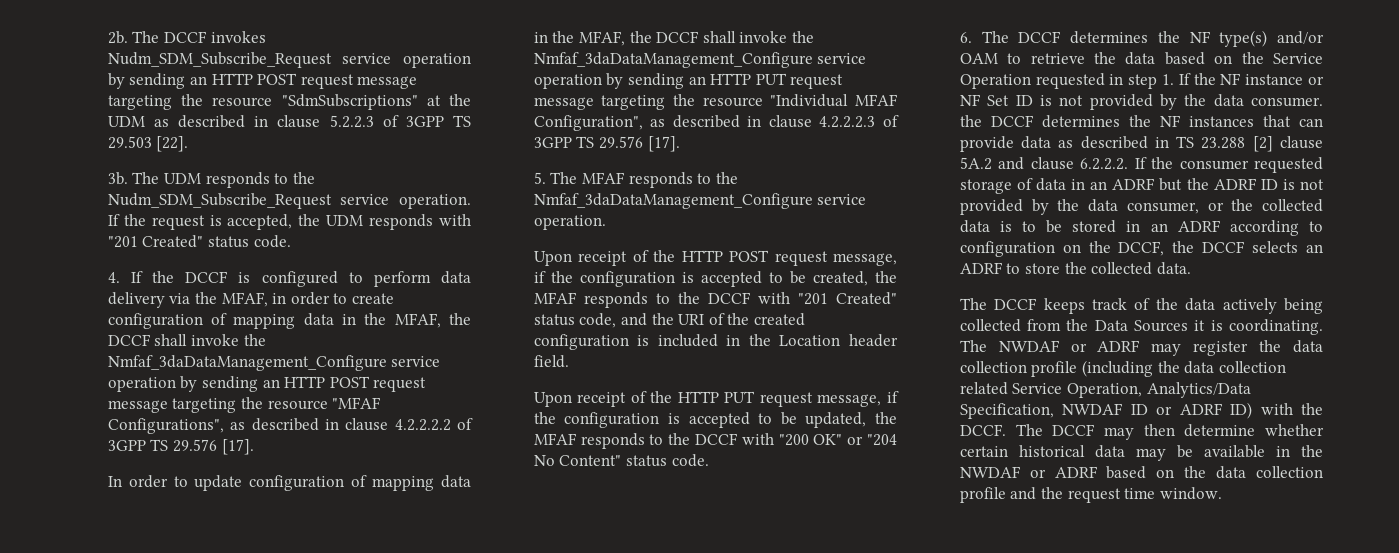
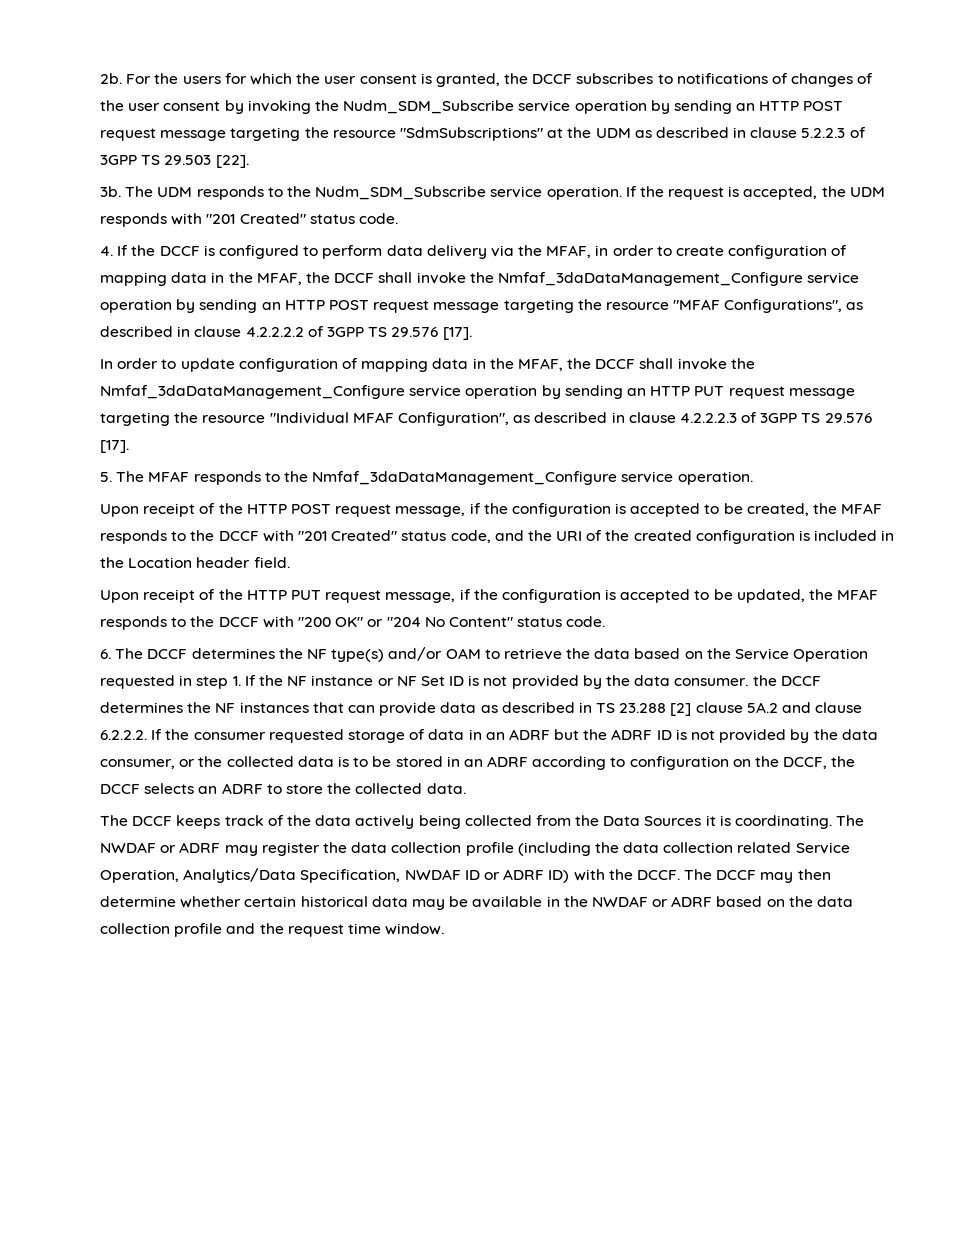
[132,31,266,43] [107,52,332,68] The DCCF invokes Nudm_SDM_Subscribe_Request -> [126,73,874,87] [100,100,515,114] For the users for which the user consent is granted, the DCCF subscribes to notifications of changes of the user consent by invoking the Nudm_SDM_Subscribe
[107,193,332,209] Nudm_SDM_Subscribe_Request -> [315,186,487,200] Nudm_SDM_Subscribe

